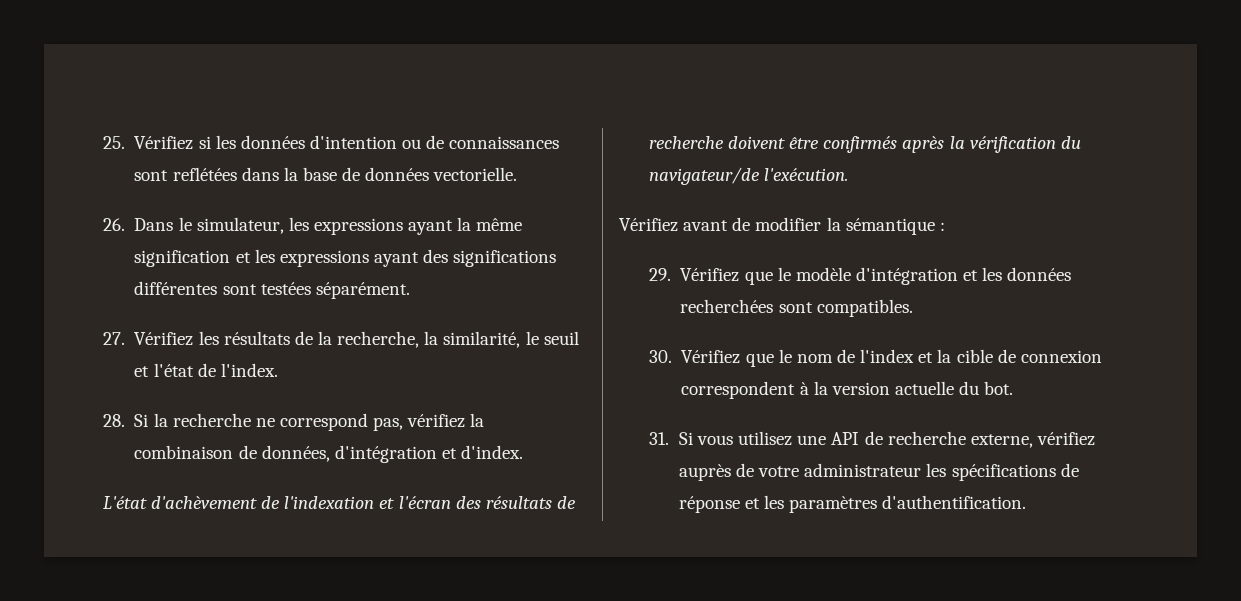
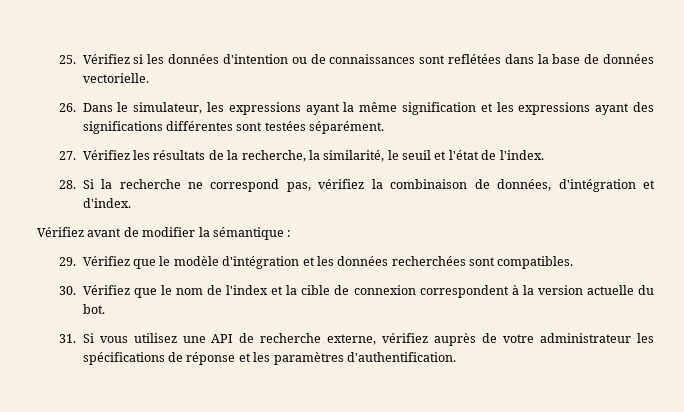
[102,496,576,509] [648,136,1081,153] [648,167,849,185] // L'état d'achèvement de l'indexation et l'écran des résultats de recherche doivent être confirmés après la vérification du navigateur/de l'exécution. -> (131, 203) none

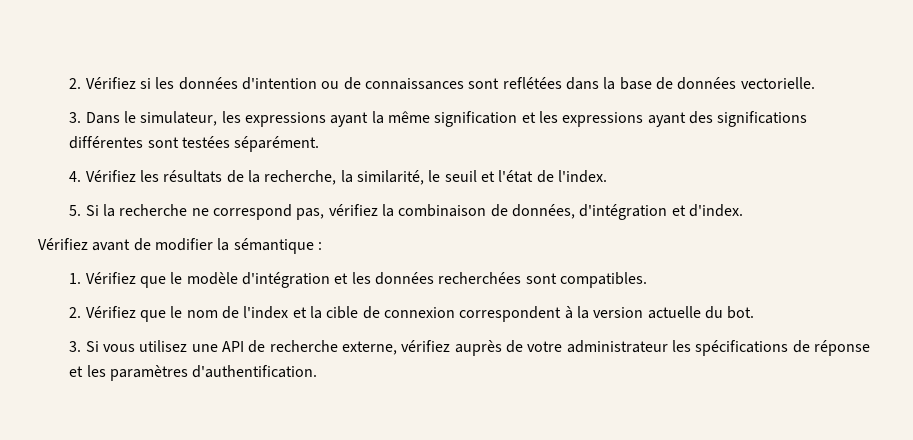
[59,55,77,64] 25. -> [69,78,82,89] 2.
[59,103,77,112] 26. -> [69,112,82,123] 3.
[59,151,77,160] 27. -> [69,171,82,182] 4.
[59,180,77,189] 28. -> [69,205,82,216] 5.
[59,257,77,266] 29. -> [69,273,82,284] 1.
[59,286,77,295] 30. -> [69,307,82,318] 2.
[59,334,77,343] 31. -> [69,341,82,352] 3.

